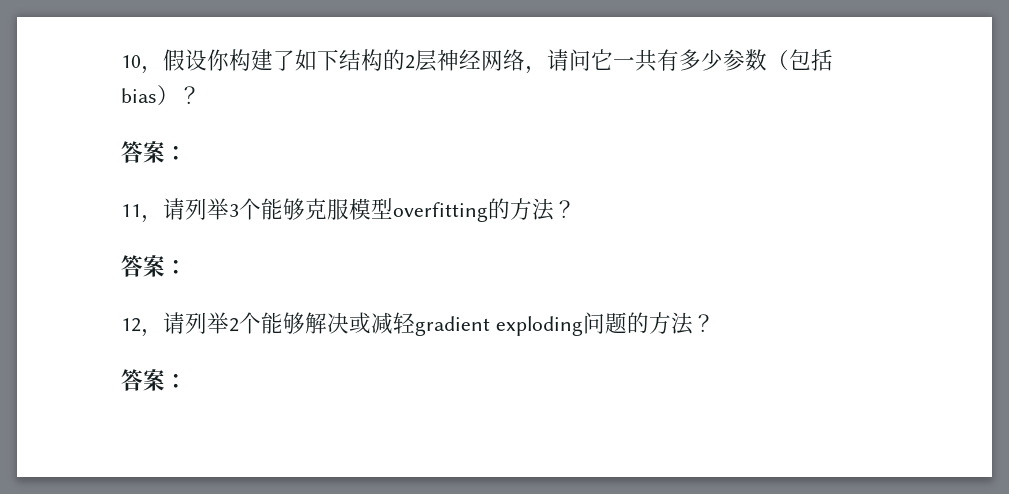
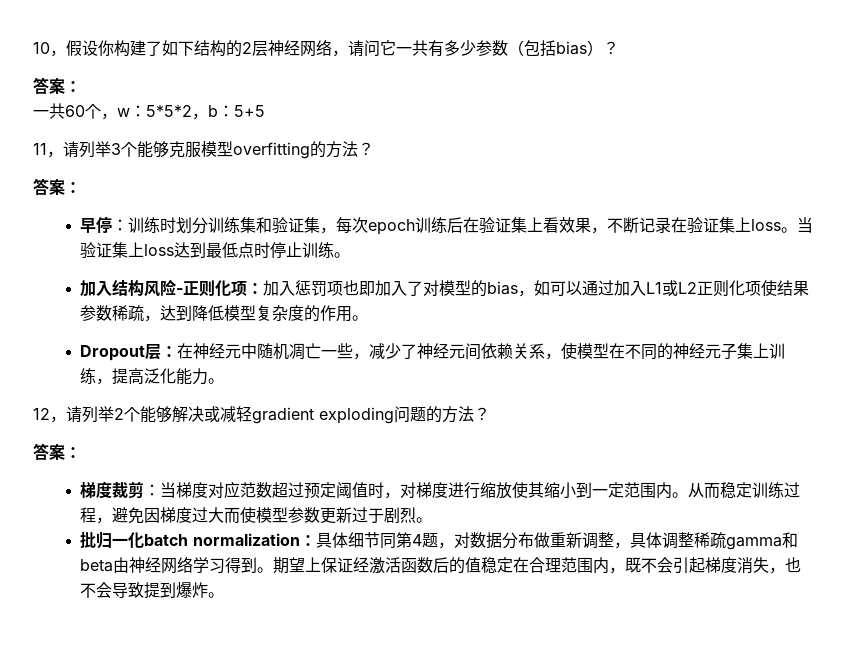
(187, 153) none -> [33,103,265,120] // 一共60个，w：5*5*2，b：5+5
(187, 267) none -> [80,217,814,235] [80,242,351,258] [80,279,810,297] [80,305,369,322] [80,343,786,361] [80,368,225,385] // 早停：训练时划分训练集和验证集，每次epoch训练后在验证集上看效果，不断记录在验证集上loss。当验证集上loss达到最低点时停止训练。 // 加入结构风险-正则化项：加入惩罚项也即加入了对模型的bias，如可以通过加入L1或L2正则化项使结果参数稀疏，达到降低模型复杂度的作用。 // Dropout层：在神经元中随机凋亡一些，减少了神经元间依赖关系，使模型在不同的神经元子集上训练，提高泛化能力。
(187, 381) none -> [80,481,801,499] [80,507,433,524] [80,532,799,550] [80,556,802,574] [80,582,225,599] // 梯度裁剪：当梯度对应范数超过预定阈值时，对梯度进行缩放使其缩小到一定范围内。从而稳定训练过程，避免因梯度过大而使模型参数更新过于剧烈。 // 批归一化batch normalization：具体细节同第4题，对数据分布做重新调整，具体调整稀疏gamma和beta由神经网络学习得到。期望上保证经激活函数后的值稳定在合理范围内，既不会引起梯度消失，也不会导致提到爆炸。

